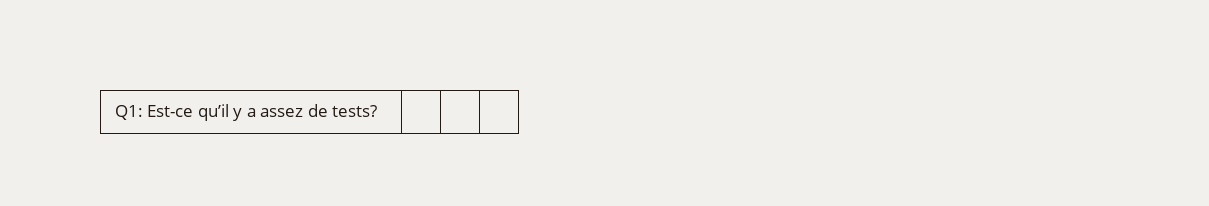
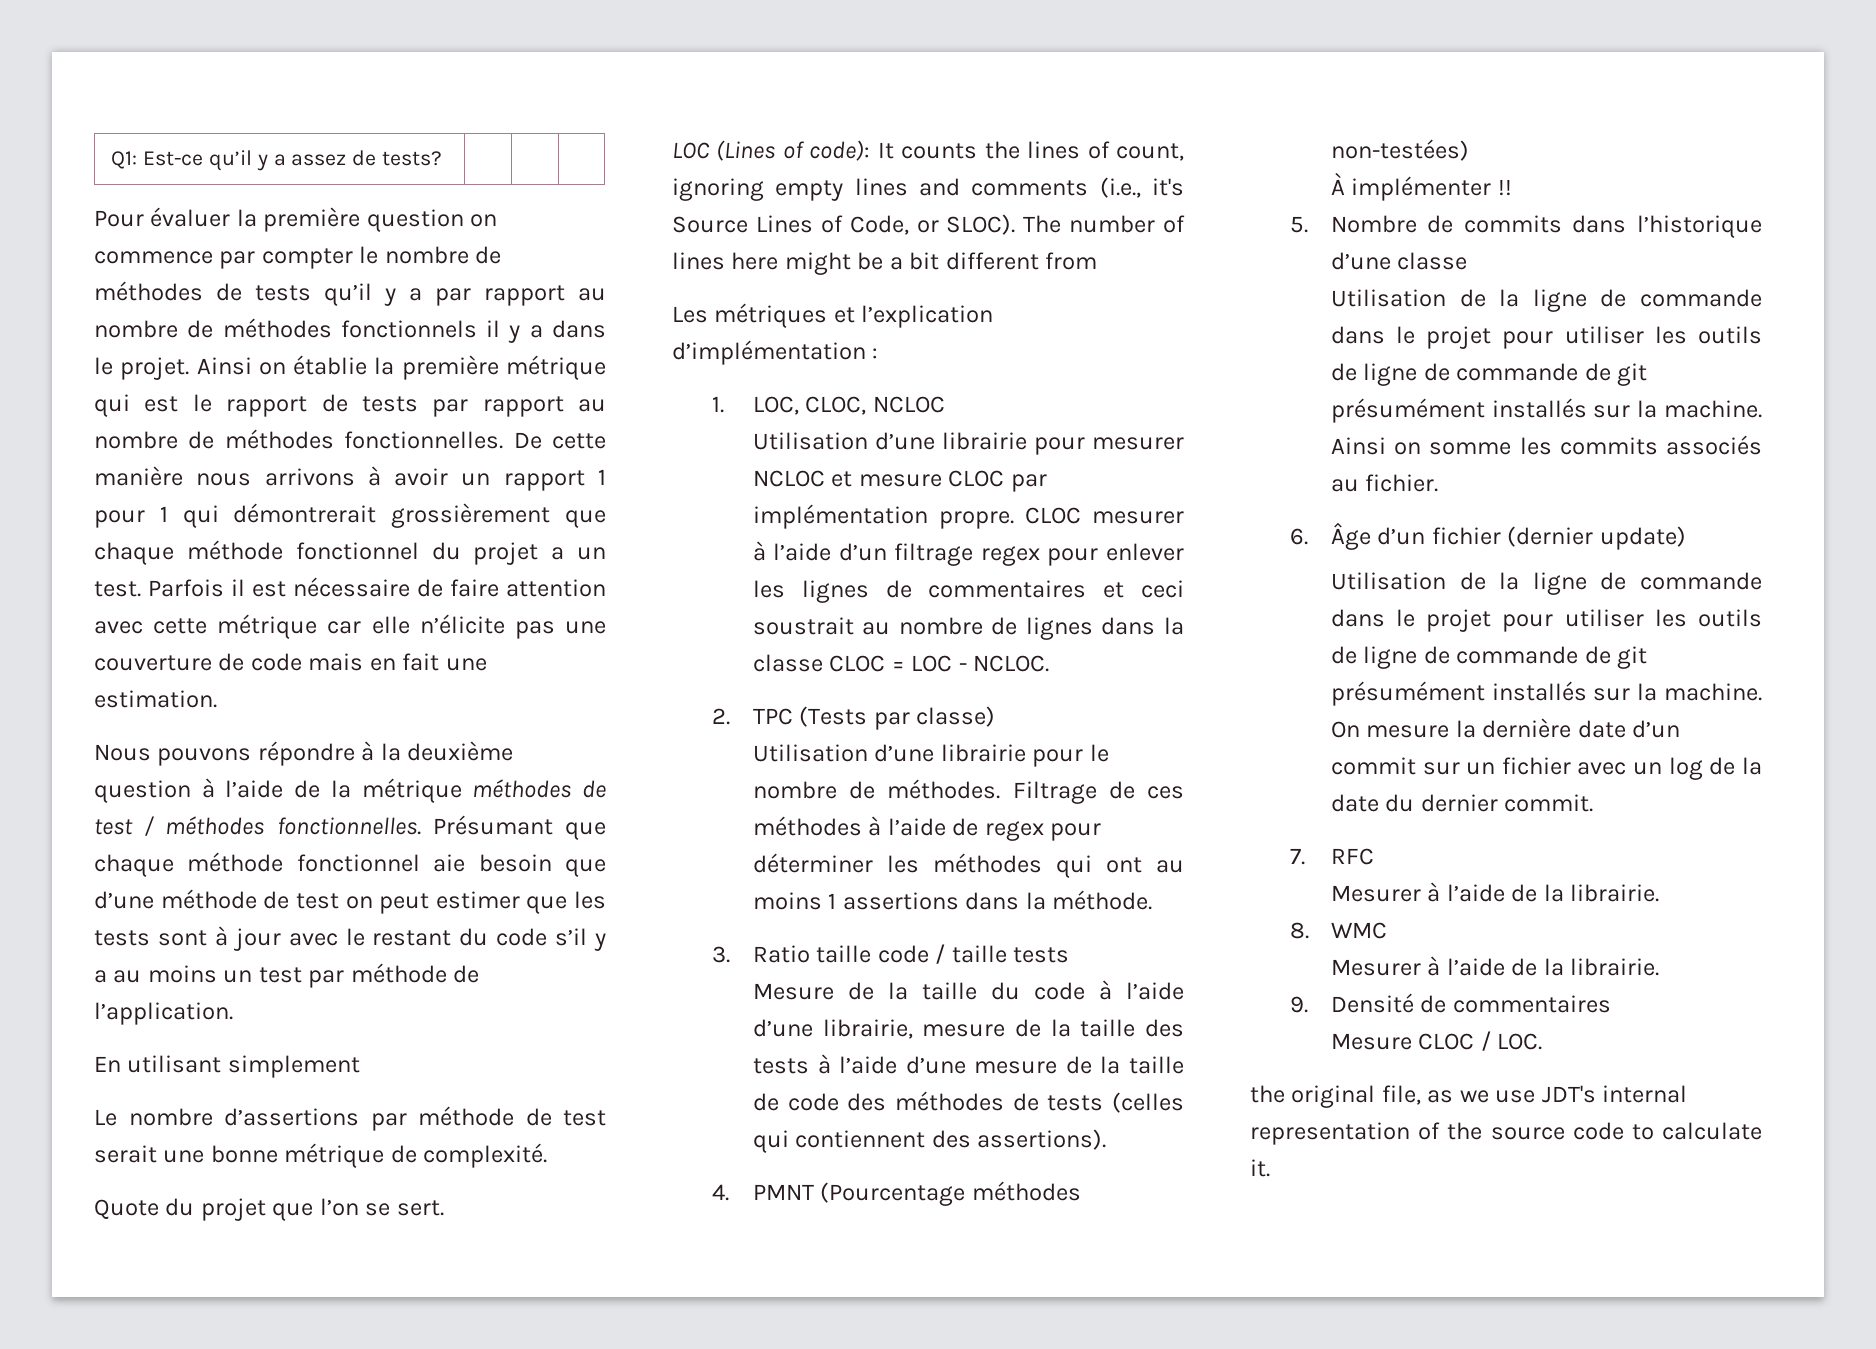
(377, 111) none -> [94,207,498,232] [94,246,502,269] [94,281,606,306] [94,318,606,343] [94,355,606,380] [94,394,606,417] [94,429,606,449] [94,466,606,491] [94,503,606,528] [94,540,606,565] [94,577,606,597] [94,614,607,639] [94,653,487,671] [94,690,217,708] [94,741,514,766] [94,778,606,803] [94,815,606,840] [94,852,606,877] [94,889,606,914] [94,926,606,951] [94,963,480,988] [94,1002,233,1025] [94,1055,360,1078] [94,1106,606,1131] [94,1143,548,1168] [94,1198,444,1221] [672,140,1184,161] [672,177,1184,201] [672,214,1185,235] [672,252,1098,275] [672,303,994,328] [672,340,879,365] [712,396,945,415] [752,432,1184,455] [752,470,1047,492] [752,504,1184,529] [752,541,1184,566] [752,580,1184,603] [752,617,1184,640] [752,654,1050,672] [712,706,996,730] [752,744,1109,767] [752,779,1184,804] [752,816,1102,841] [752,853,1184,878] [752,890,1153,910] [712,944,1070,964] [752,980,1184,1000] [752,1019,1184,1039] [752,1054,1184,1074] [752,1091,1184,1113] [752,1129,1107,1153] [712,1181,1081,1206] [1330,139,1469,161] [1330,172,1512,201] [1290,215,1762,238] [1330,252,1468,270] [1330,289,1762,312] [1330,326,1762,349] [1330,363,1648,386] [1330,398,1762,423] [1330,435,1762,455] [1330,474,1439,492] [1290,522,1686,550] [1330,572,1762,595] [1330,609,1762,632] [1330,646,1648,669] [1330,681,1762,706] [1330,718,1681,738] [1330,757,1762,780] [1330,794,1594,812] [1290,848,1374,865] [1330,882,1660,902] [1290,922,1387,939] [1330,956,1660,976] [1290,993,1611,1013] [1330,1031,1543,1051] [1250,1085,1688,1108] [1250,1122,1762,1145] [1250,1159,1270,1177] // Pour évaluer la première question on commence par compter le nombre de méthodes de tests qu’il y a par rapport au nombre de méthodes fonctionnels il y a dans le projet. Ainsi on établie la première métrique qui est le rapport de tests par rapport au nombre de méthodes fonctionnelles. De cette manière nous arrivons à avoir un rapport 1 pour 1 qui démontrerait grossièrement que chaque méthode fonctionnel du projet a un test. Parfois il est nécessaire de faire attention avec cette métrique car elle n’élicite pas une couverture de code mais en fait une estimation. // Nous pouvons répondre à la deuxième question à l’aide de la métrique méthodes de test / méthodes fonctionnelles. Présumant que chaque méthode fonctionnel aie besoin que d’une méthode de test on peut estimer que les tests sont à jour avec le restant du code s’il y a au moins un test par méthode de l’application. // En utilisant simplement // Le nombre d’assertions par méthode de test serait une bonne métrique de complexité. // Quote du projet que l’on se sert. // LOC (Lines of code): It counts the lines of count, ignoring empty lines and comments (i.e., it's Source Lines of Code, or SLOC). The number of lines here might be a bit different from // Les métriques et l’explication d’implémentation : // 1. LOC, CLOC, NCLOC // Utilisation d’une librairie pour mesurer NCLOC et mesure CLOC par implémentation propre. CLOC mesurer à l’aide d’un filtrage regex pour enlever les lignes de commentaires et ceci soustrait au nombre de lignes dans la classe CLOC = LOC - NCLOC. // 2. TPC (Tests par classe) // Utilisation d’une librairie pour le nombre de méthodes. Filtrage de ces méthodes à l’aide de regex pour déterminer les méthodes qui ont au moins 1 assertions dans la méthode. // 3. Ratio taille code / taille tests // Mesure de la taille du code à l’aide d’une librairie, mesure de la taille des tests à l’aide d’une mesure de la taille de code des méthodes de tests (celles qui contiennent des assertions). // 4. PMNT (Pourcentage méthodes non-testées) // À implémenter !! // 5. Nombre de commits dans l’historique d’une classe // Utilisation de la ligne de commande dans le projet pour utiliser les outils de ligne de commande de git présumément installés sur la machine. Ainsi on somme les commits associés au fichier. // 6. Âge d’un fichier (dernier update) // Utilisation de la ligne de commande dans le projet pour utiliser les outils de ligne de commande de git présumément installés sur la machine. On mesure la dernière date d’un commit sur un fichier avec un log de la date du dernier commit. // 7. RFC // Mesurer à l’aide de la librairie. // 8. WMC // Mesurer à l’aide de la librairie. // 9. Densité de commentaires // Mesure CLOC / LOC. // the original file, as we use JDT's internal representation of the source code to calculate it.

